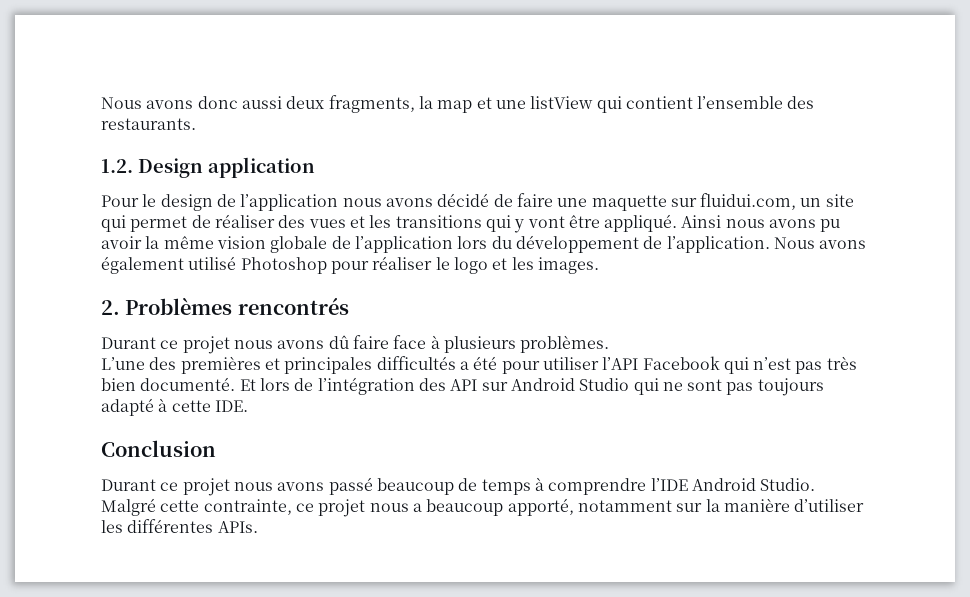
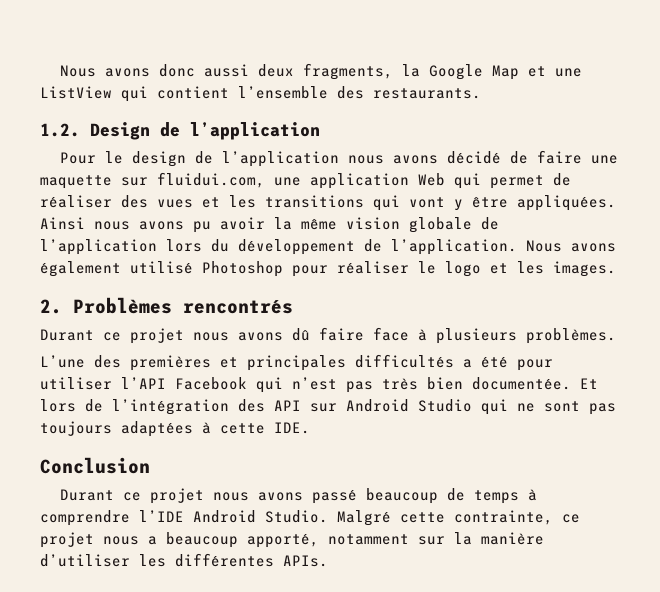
[437,100,473,113] map -> [429,64,520,80] Google Map
[530,96,594,109] listView -> [40,86,112,99] ListView
[208,157,315,178] application -> [160,122,320,140] de l’application
[800,194,854,207] un site -> [274,173,445,189] une application Web
[514,214,678,233] y vont être appliqué. -> [409,195,616,211] vont y être appliquées.
[140,377,236,391] documenté. -> [472,377,571,390] documentée.
[101,398,154,416] adapté -> [121,421,193,437] adaptées

